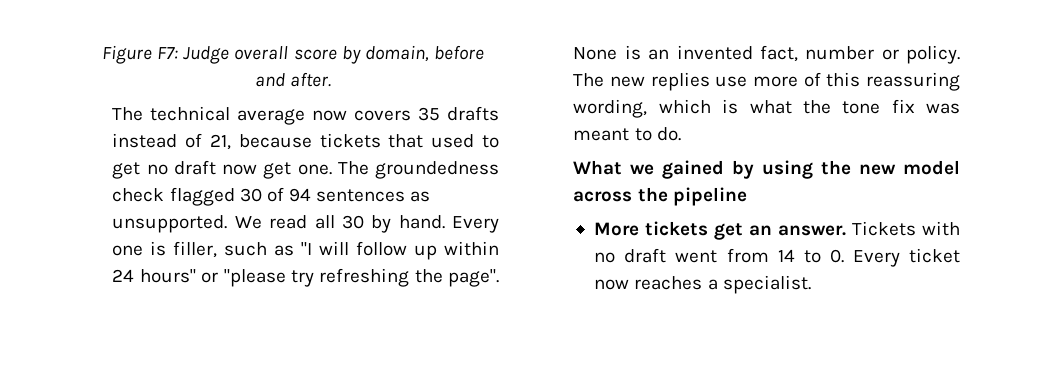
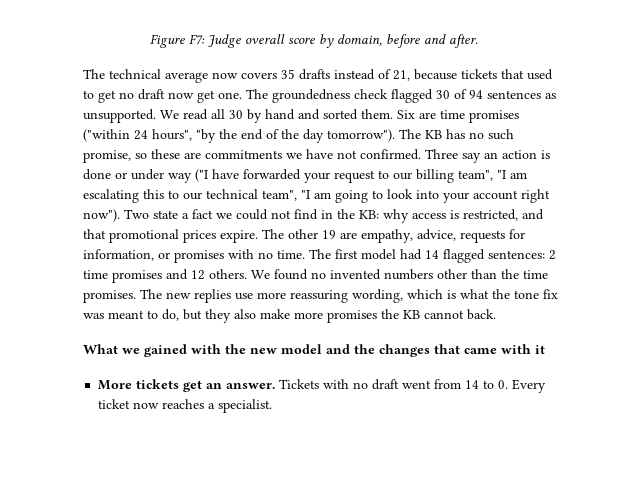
[398,215,499,233] [112,241,499,260] [112,268,499,287] [573,45,960,64] hand. Every one is filler, such as "I will follow up within 24 hours" or "please try refreshing the page". None is an invented fact, number or policy. -> [264,109,519,123] [82,129,514,143] [82,149,550,163] [82,169,527,183] [82,189,550,203] [82,209,544,223] [82,229,525,243] [82,249,556,263] [82,269,548,283] [82,290,136,303] hand and sorted them. Six are time promises ("within 24 hours", "by the end of the day tomorrow"). The KB has no such promise, so these are commitments we have not confirmed. Three say an action is done or under way ("I have forwarded your request to our billing team", "I am escalating this to our technical team", "I am going to look into your account right now"). Two state a fact we could not find in the KB: why access is restricted, and that promotional prices expire. The other 19 are empathy, advice, requests for information, or promises with no time. The first model had 14 flagged sentences: 2 time promises and 12 others. We found no invented numbers other than the time promises.
[803,72,861,87] of this -> (286, 295) none
[656,127,681,141] do. -> [161,309,496,323] do, but they also make more promises the KB cannot back.
[732,160,814,179] by using -> [190,344,221,354] with
[573,187,747,206] across the pipeline -> [325,344,545,357] and the changes that came with it

